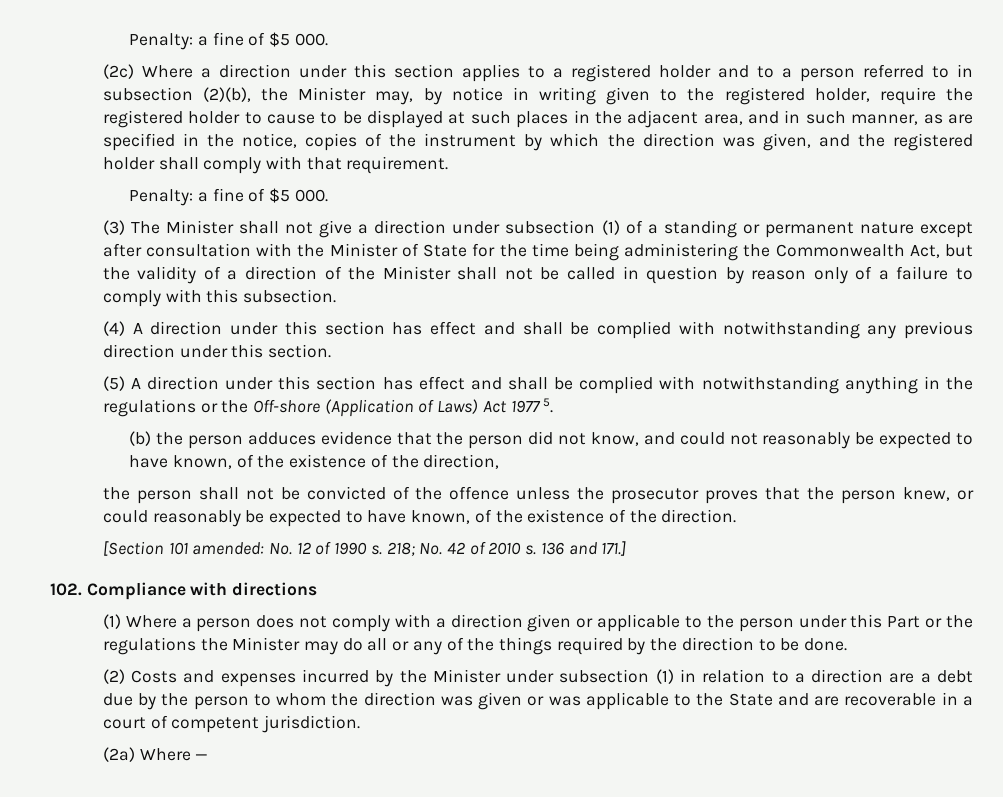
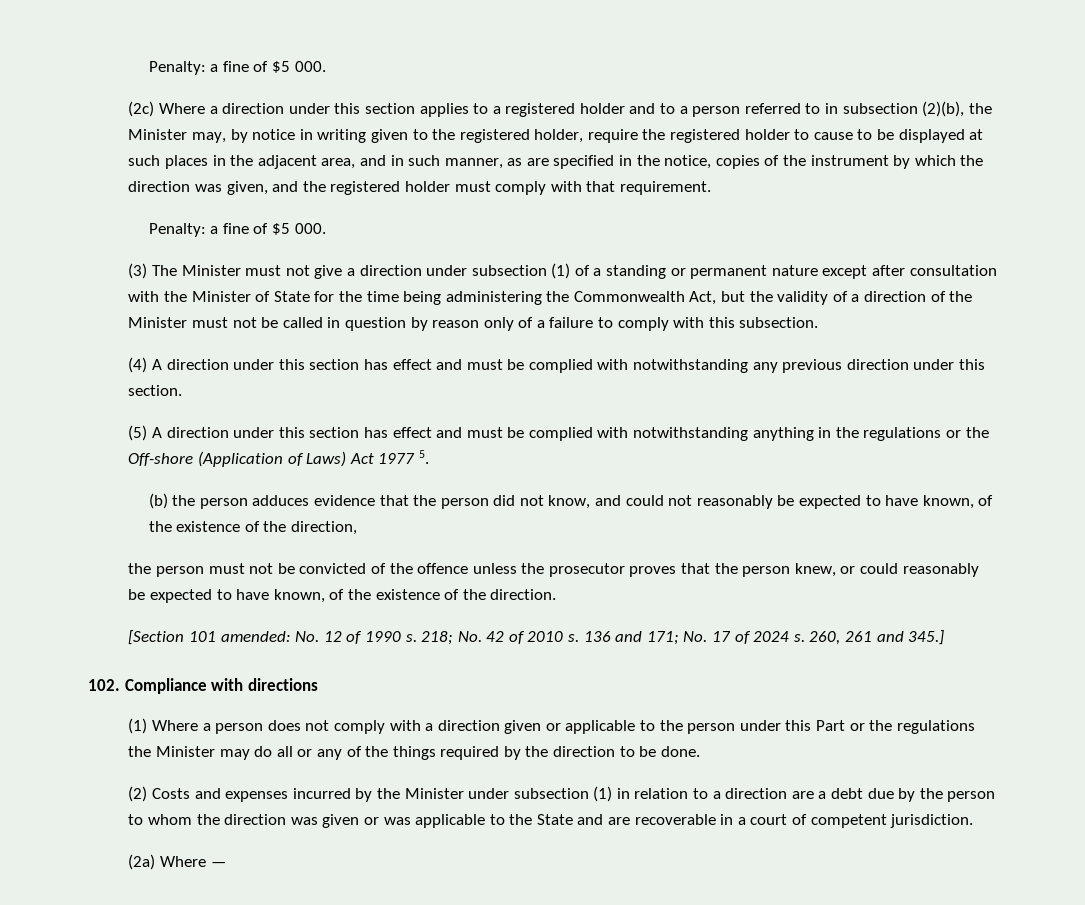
[158,157,199,170] shall -> [454,181,491,192] must
[238,221,279,234] shall -> [245,265,282,276] must
[457,267,498,280] shall -> [191,317,228,328] must
[522,322,563,335] shall -> [466,359,503,370] must
[508,377,549,390] shall -> [466,427,503,438] must
[198,487,239,500] shall -> [208,563,245,574] must
[601,541,627,556] 171.] -> [646,630,945,645] 171; No. 17 of 2024 s. 260, 261 and 345.]

